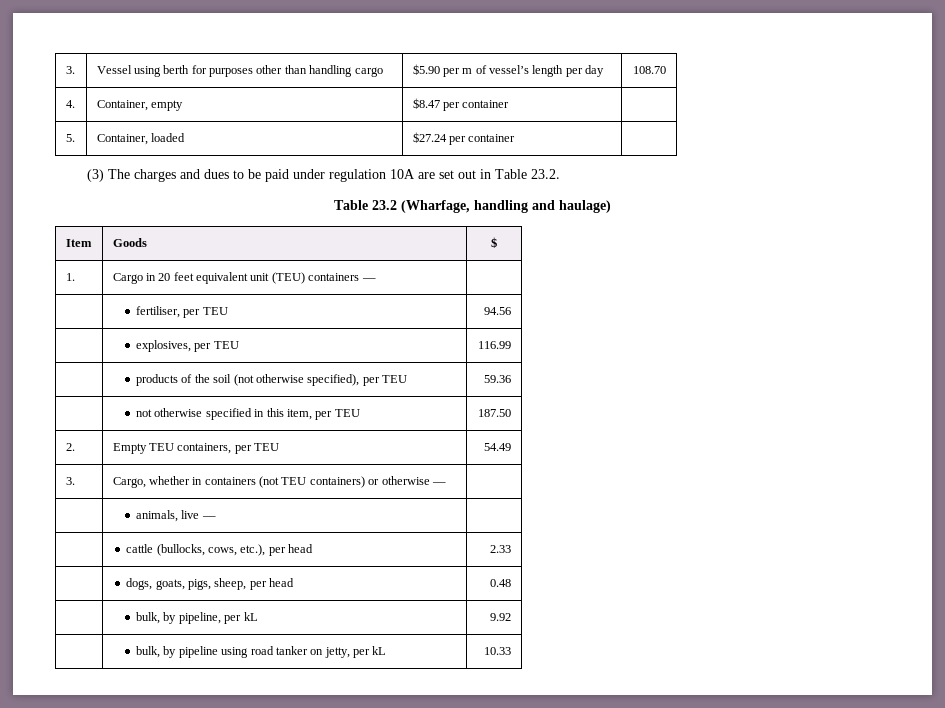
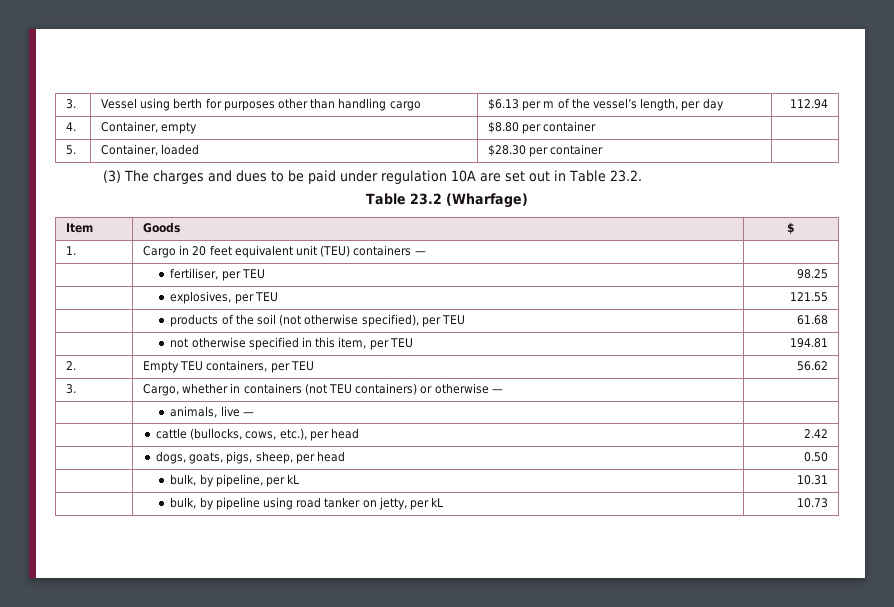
[412,64,440,75] $5.90 -> [487,98,519,110] $6.13
[489,65,564,77] vessel’s length -> [571,98,679,111] the vessel’s length,
[633,66,667,74] 108.70 -> [790,99,829,109] 112.94
[412,98,440,109] $8.47 -> [487,121,519,133] $8.80
[412,132,447,143] $27.24 -> [487,144,526,156] $28.30
[401,200,611,213] (Wharfage, handling and haulage) -> [445,193,528,208] (Wharfage)
[484,307,512,315] 94.56 -> [797,269,829,279] 98.25
[478,341,512,349] 116.99 -> [790,292,829,302] 121.55
[484,375,512,383] 59.36 -> [797,315,829,325] 61.68
[478,409,512,417] 187.50 -> [790,338,829,348] 194.81
[484,443,512,451] 54.49 -> [797,361,829,371] 56.62
[490,545,512,553] 2.33 -> [804,429,829,438] 2.42
[490,579,512,587] 0.48 -> [804,452,829,462] 0.50
[490,613,512,621] 9.92 -> [797,475,829,485] 10.31
[484,647,512,655] 10.33 -> [797,498,829,508] 10.73

